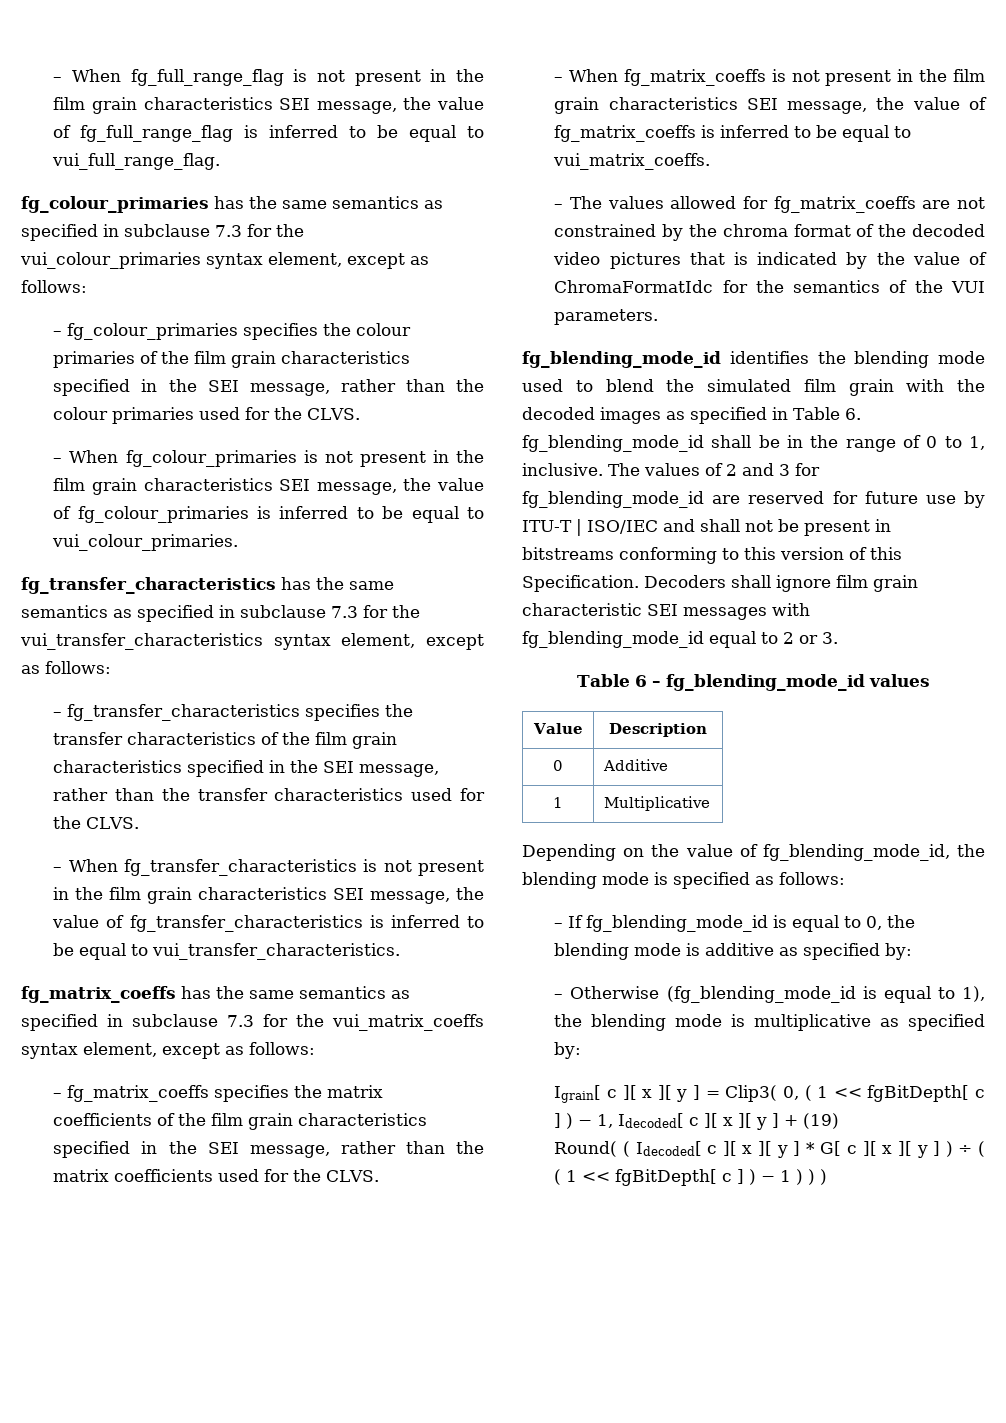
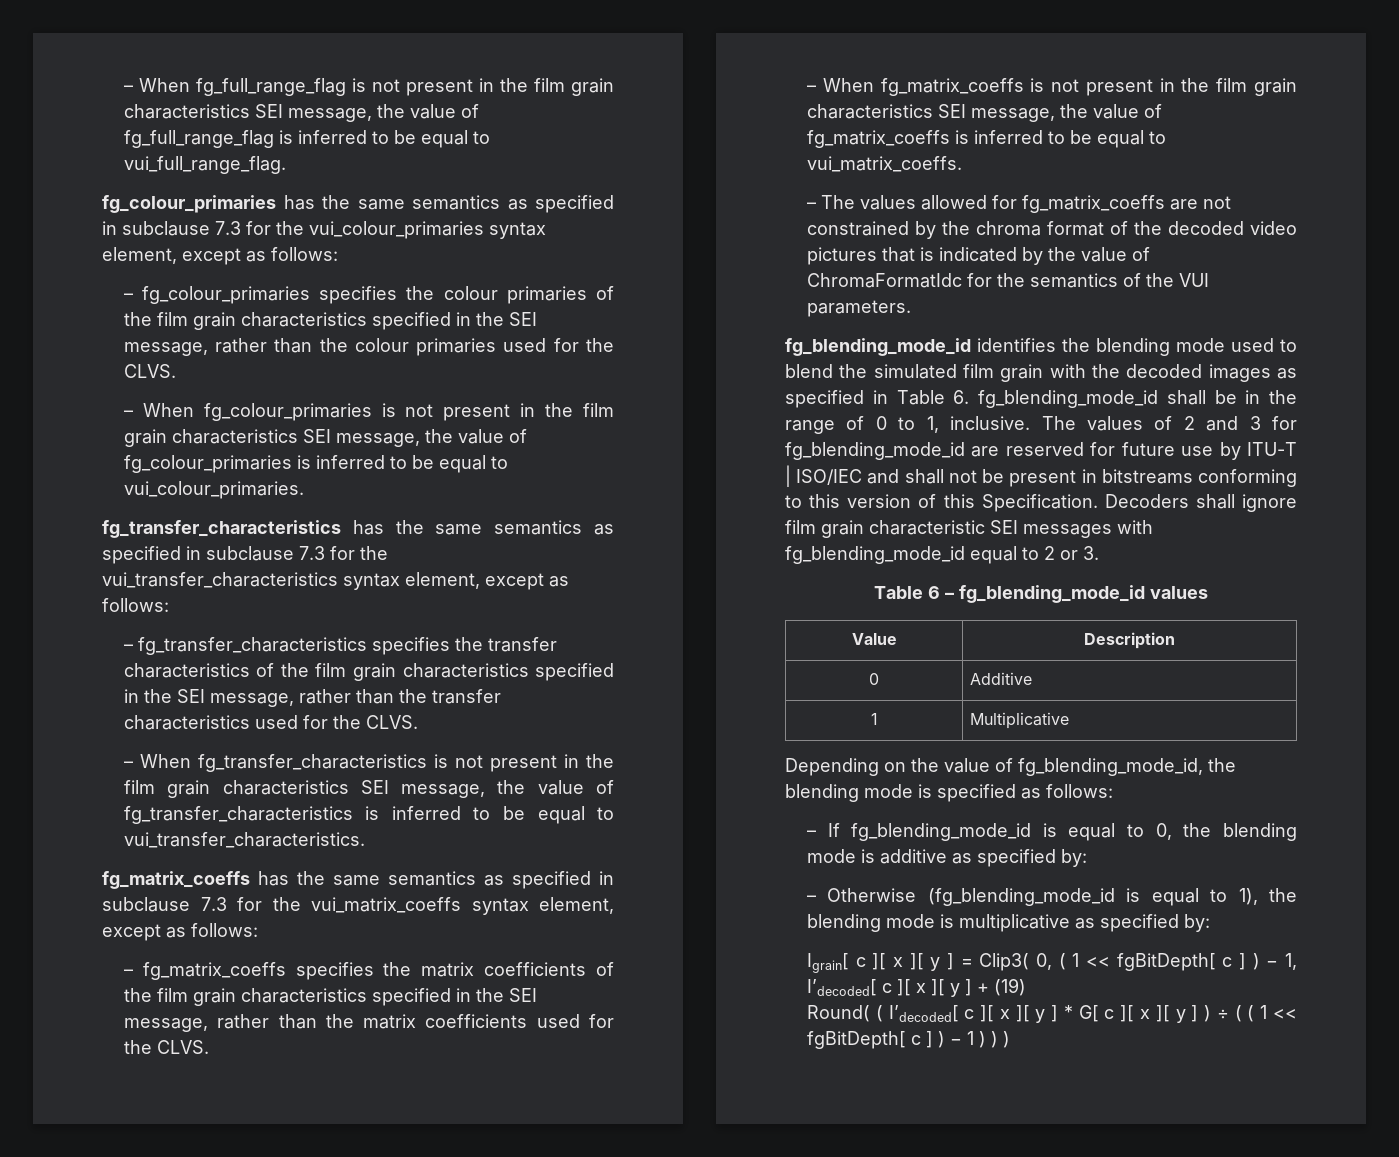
[618,1113,685,1128] Idecoded[ -> [806,979,877,996] I’decoded[
[635,1141,702,1156] Idecoded[ -> [888,1005,959,1022] I’decoded[

